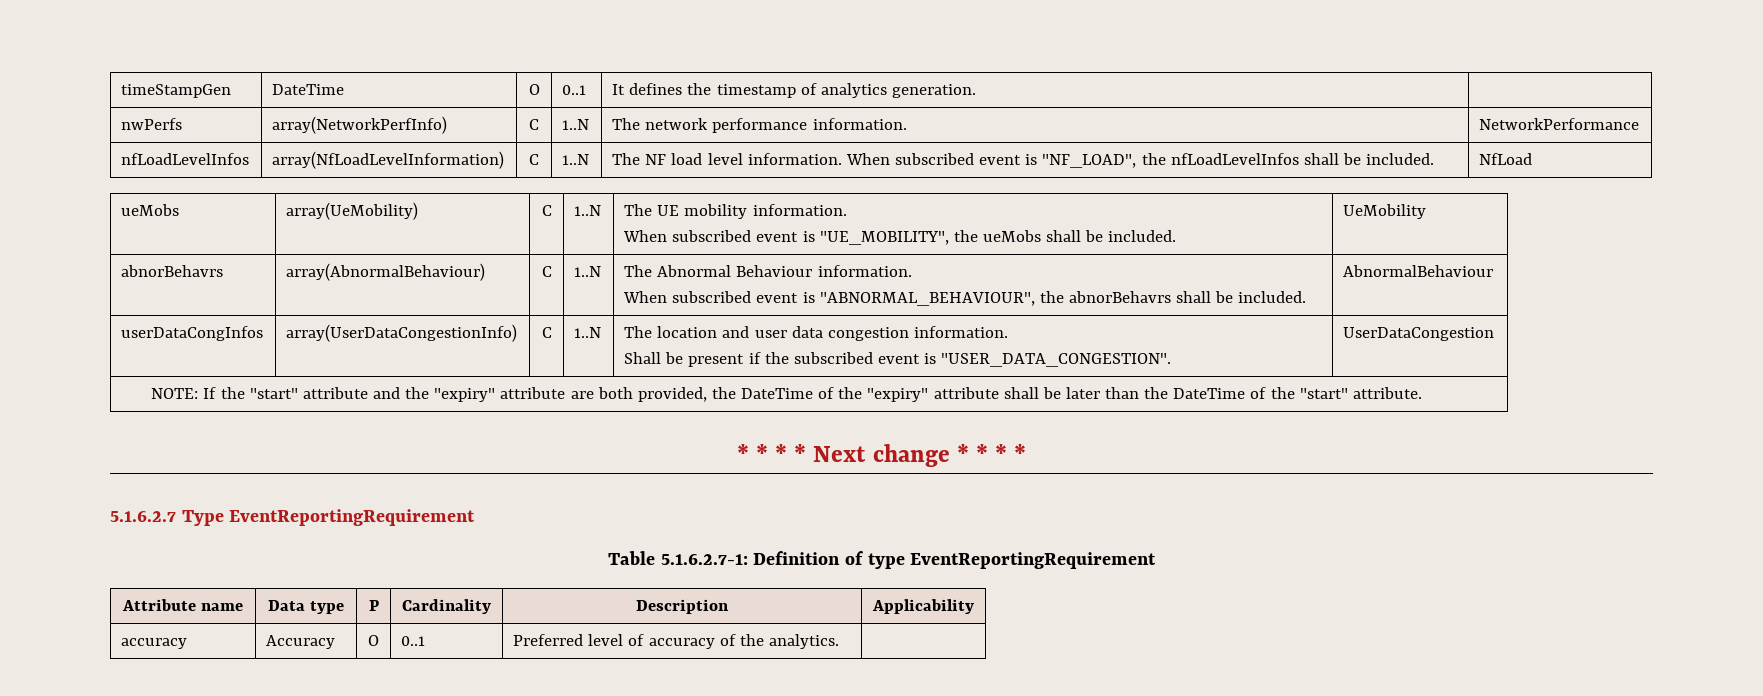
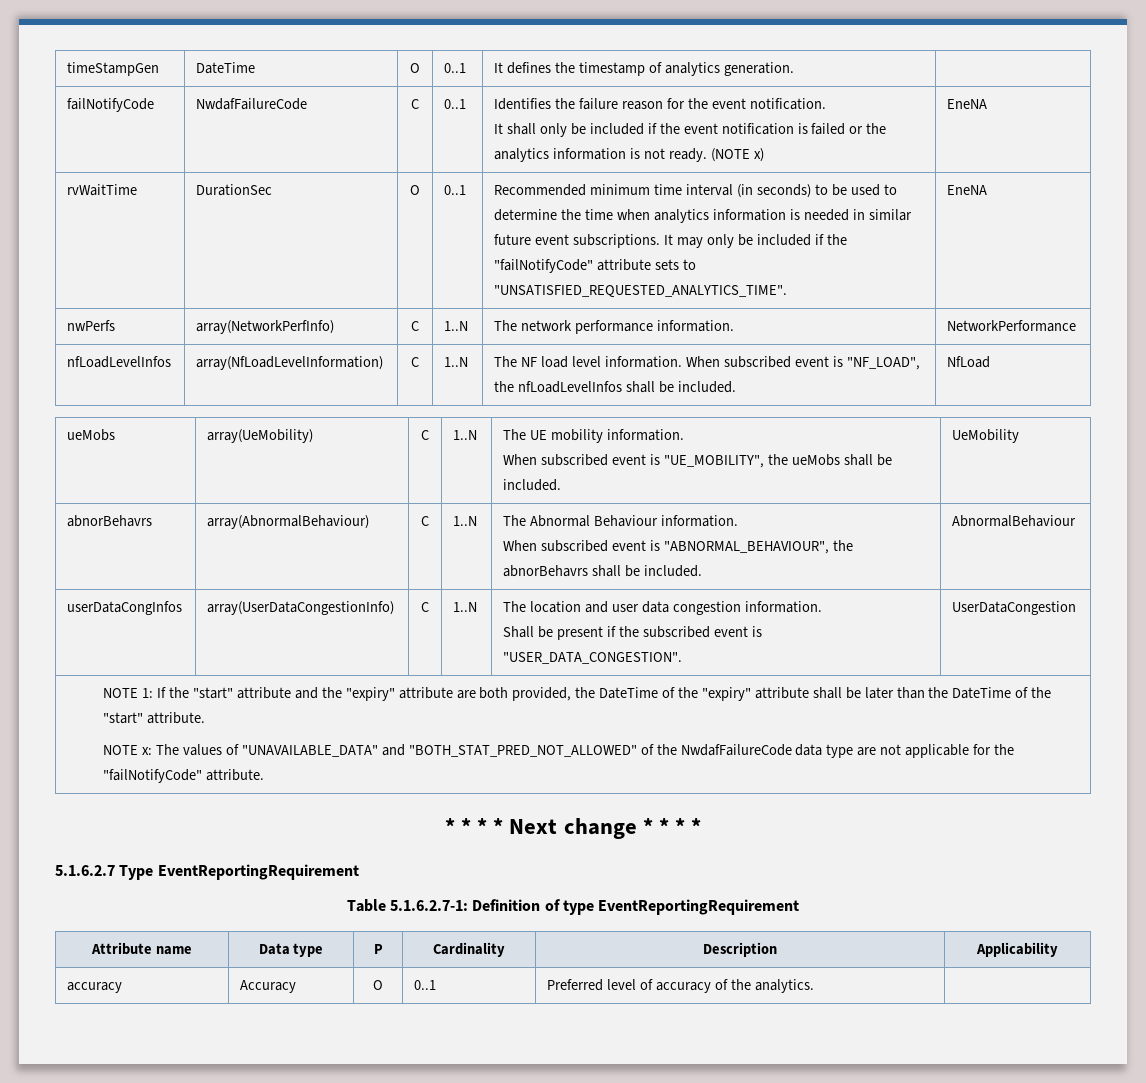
(976, 91) none -> [67,98,155,112] [196,98,308,110] [411,99,419,109] [444,99,467,109] [494,98,826,110] [494,123,887,137] [494,148,764,162] [947,99,988,109] [67,184,138,196] [196,184,273,196] [410,185,420,195] [444,185,467,195] [494,184,897,198] [494,209,912,223] [494,234,847,248] [494,259,697,273] [494,285,788,298] [947,185,988,195] // failNotifyCode | NwdafFailureCode | C | 0..1 | Identifies the failure reason for the event notification. // It shall only be included if the event notification is failed or the analytics information is not ready. (NOTE x) | EneNA // rvWaitTime | DurationSec | O | 0..1 | Recommended minimum time interval (in seconds) to be used to determine the time when analytics information is needed in similar future event subscriptions. It may only be included if the "failNotifyCode" attribute sets to "UNSATISFIED_REQUESTED_ANALYTICS_TIME". | EneNA
[151,388,199,399] NOTE: -> [103,688,154,698] NOTE 1:
(1422, 393) none -> [103,744,1014,758] [103,769,265,783] // NOTE x: The values of "UNAVAILABLE_DATA" and "BOTH_STAT_PRED_NOT_ALLOWED" of the NwdafFailureCode data type are not applicable for the "failNotifyCode" attribute.

